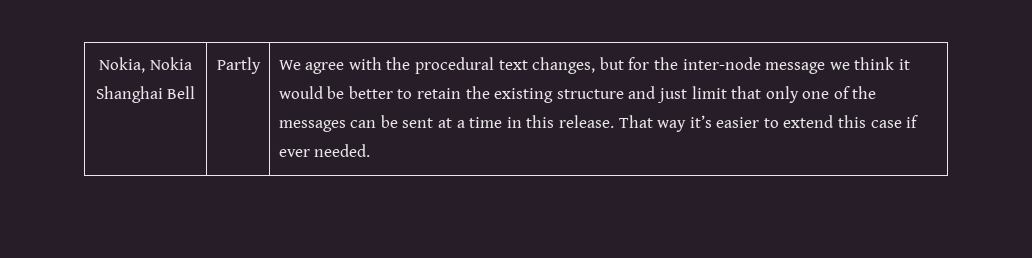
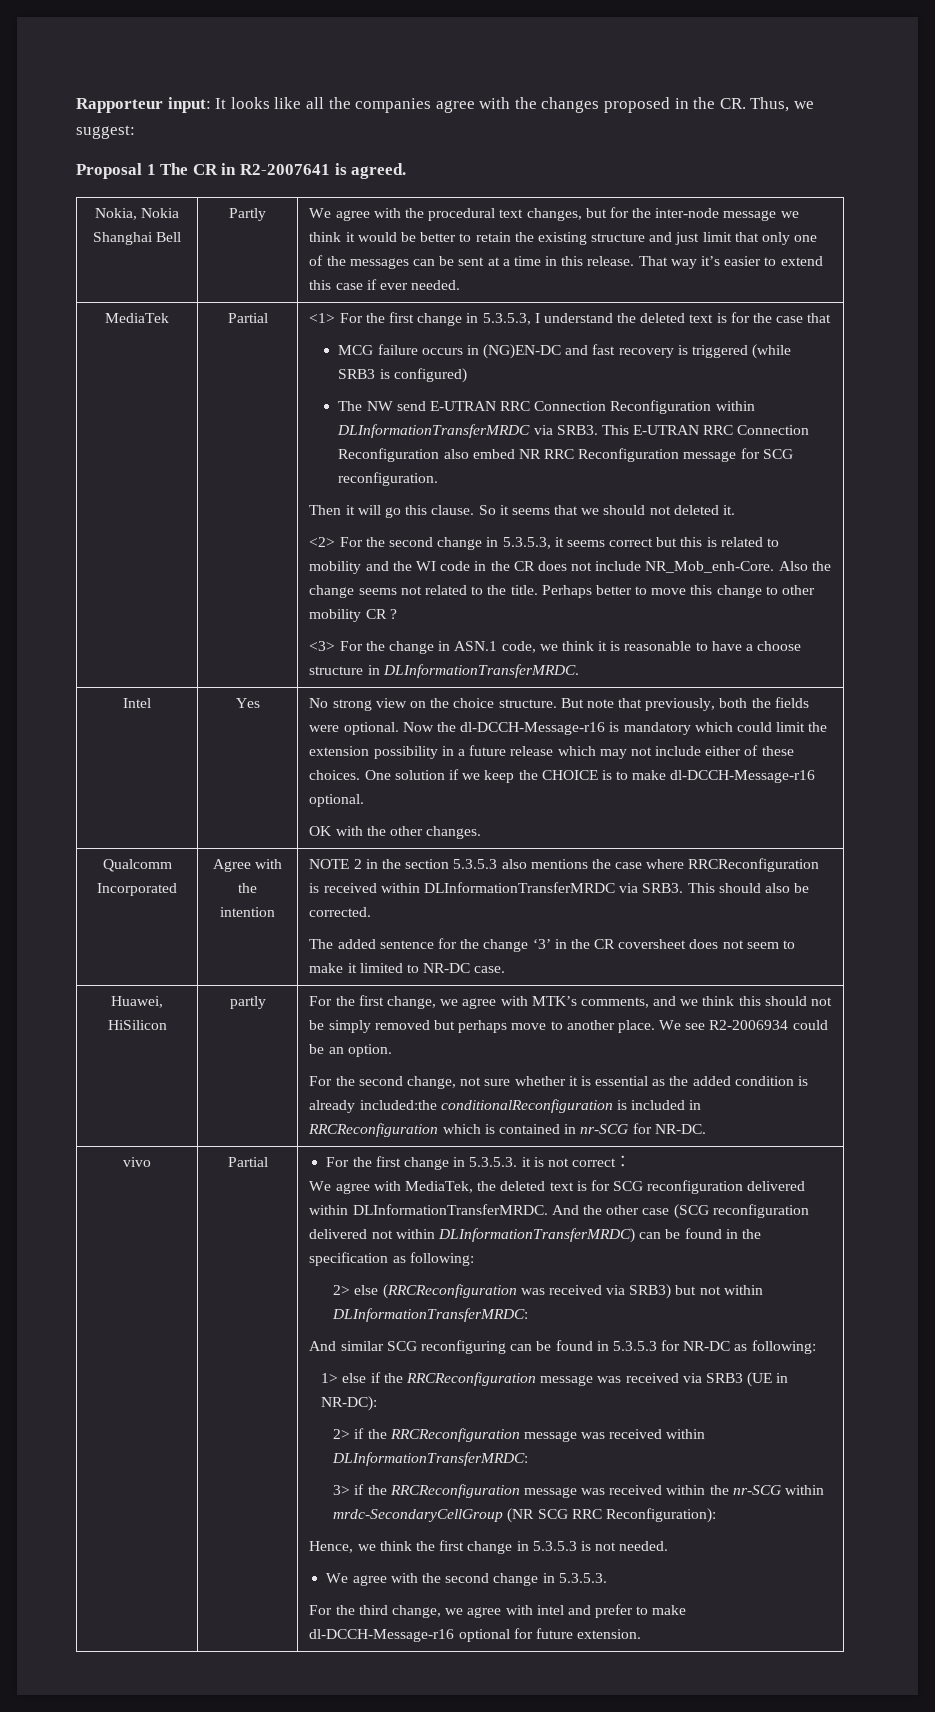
(99, 65) none -> [76,97,815,113] [76,125,135,139] [76,163,407,179] Rapporteur input: It looks like all the companies agree with the changes proposed in the CR. Thus, we suggest: // Proposal 1 The CR in R2-2007641 is agreed. //
(371, 150) none -> [105,313,169,323] [227,313,268,323] [309,312,832,326] [338,344,792,359] [338,368,467,383] [338,400,755,414] [337,424,810,438] [338,448,793,462] [338,472,439,486] [309,505,735,518] [309,537,779,550] [309,561,831,574] [309,585,815,598] [309,609,397,622] [309,641,802,654] [309,664,579,678] [123,698,151,708] [235,698,260,708] [309,697,809,711] [309,722,828,735] [309,745,794,759] [309,769,816,783] [309,794,365,807] [309,826,482,839] [102,859,172,872] [97,883,177,896] [212,859,283,872] [238,883,257,893] [220,907,275,917] [309,858,820,872] [309,882,810,893] [309,907,372,917] [309,938,795,952] [309,963,506,973] [111,996,163,1008] [107,1020,167,1030] [229,996,266,1009] [309,995,832,1009] [309,1020,828,1033] [309,1044,392,1057] [309,1076,808,1089] [309,1099,702,1113] [308,1123,706,1137] [123,1157,151,1167] [227,1157,268,1167] [326,1155,632,1170] [309,1180,806,1194] [309,1204,809,1219] [309,1228,761,1243] [309,1252,474,1266] [333,1284,763,1299] [332,1308,529,1322] [309,1340,816,1354] [321,1372,789,1387] [321,1396,378,1411] [333,1428,706,1442] [332,1452,529,1466] [333,1484,824,1498] [333,1508,716,1523] [309,1540,669,1554] [326,1573,607,1586] [309,1604,687,1618] [309,1628,642,1642] // MediaTek | Partial | <1> For the first change in 5.3.5.3, I understand the deleted text is for the case that // MCG failure occurs in (NG)EN-DC and fast recovery is triggered (while SRB3 is configured) // The NW send E-UTRAN RRC Connection Reconfiguration within DLInformationTransferMRDC via SRB3. This E-UTRAN RRC Connection Reconfiguration also embed NR RRC Reconfiguration message for SCG reconfiguration. // Then it will go this clause. So it seems that we should not deleted it. // <2> For the second change in 5.3.5.3, it seems correct but this is related to mobility and the WI code in the CR does not include NR_Mob_enh-Core. Also the change seems not related to the title. Perhaps better to move this change to other mobility CR ? // <3> For the change in ASN.1 code, we think it is reasonable to have a choose structure in DLInformationTransferMRDC. // Intel | Yes | No strong view on the choice structure. But note that previously, both the fields were optional. Now the dl-DCCH-Message-r16 is mandatory which could limit the extension possibility in a future release which may not include either of these choices. One solution if we keep the CHOICE is to make dl-DCCH-Message-r16 optional. // OK with the other changes. // Qualcomm Incorporated | Agree with the intention | NOTE 2 in the section 5.3.5.3 also mentions the case where RRCReconfiguration is received within DLInformationTransferMRDC via SRB3. This should also be corrected. // The added sentence for the change ‘3’ in the CR coversheet does not seem to make it limited to NR-DC case. // Huawei, HiSilicon | partly | For the first change, we agree with MTK’s comments, and we think this should not be simply removed but perhaps move to another place. We see R2-2006934 could be an option. // For the second change, not sure whether it is essential as the added condition is already included:the conditionalReconfiguration is included in RRCReconfiguration which is contained in nr-SCG for NR-DC. // vivo | Partial | For the first change in 5.3.5.3. it is not correct： // We agree with MediaTek, the deleted text is for SCG reconfiguration delivered within DLInformationTransferMRDC. And the other case (SCG reconfiguration delivered not within DLInformationTransferMRDC) can be found in the specification as following: // 2> else (RRCReconfiguration was received via SRB3) but not within DLInformationTransferMRDC: // And similar SCG reconfiguring can be found in 5.3.5.3 for NR-DC as following: // 1> else if the RRCReconfiguration message was received via SRB3 (UE in NR-DC): // 2> if the RRCReconfiguration message was received within DLInformationTransferMRDC: // 3> if the RRCReconfiguration message was received within the nr-SCG within mrdc-SecondaryCellGroup (NR SCG RRC Reconfiguration): // Hence, we think the first change in 5.3.5.3 is not needed. // We agree with the second change in 5.3.5.3. // For the third change, we agree with intel and prefer to make dl-DCCH-Message-r16 optional for future extension.

